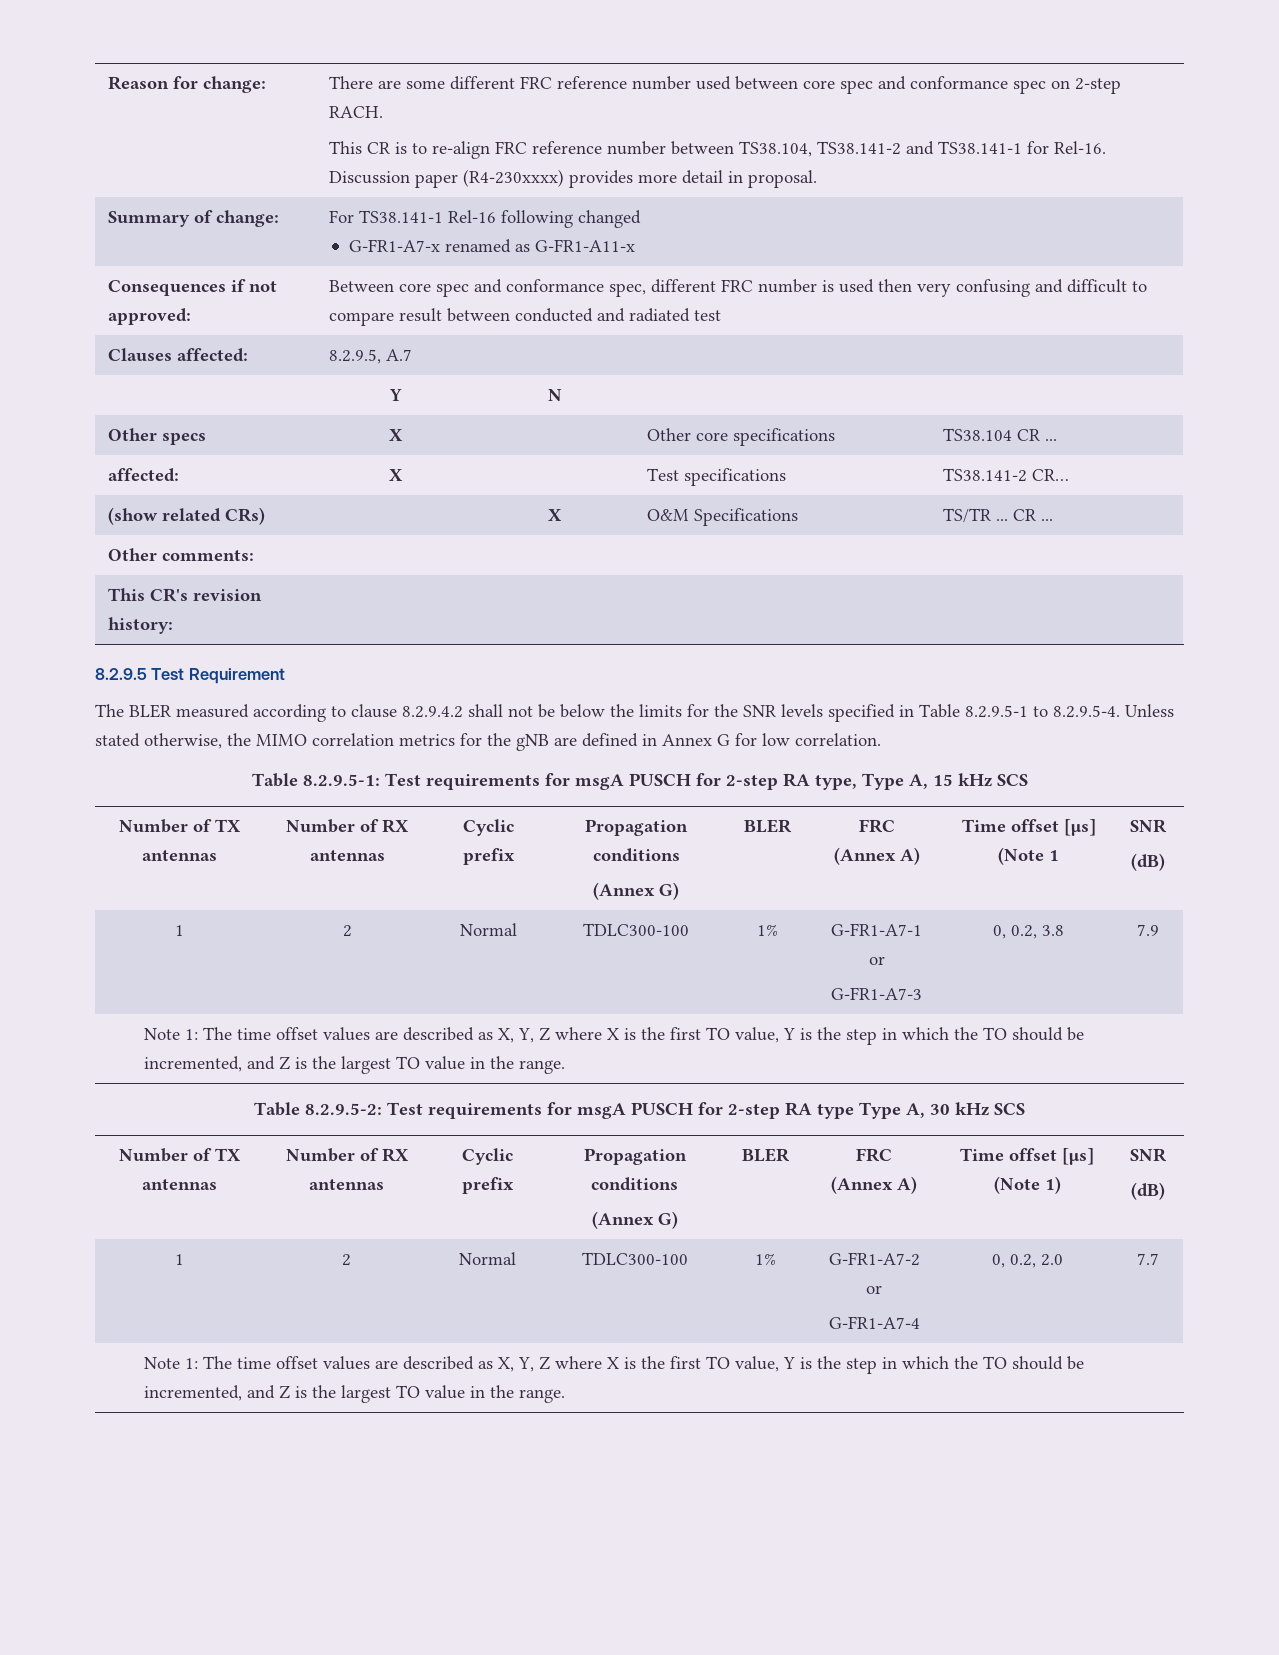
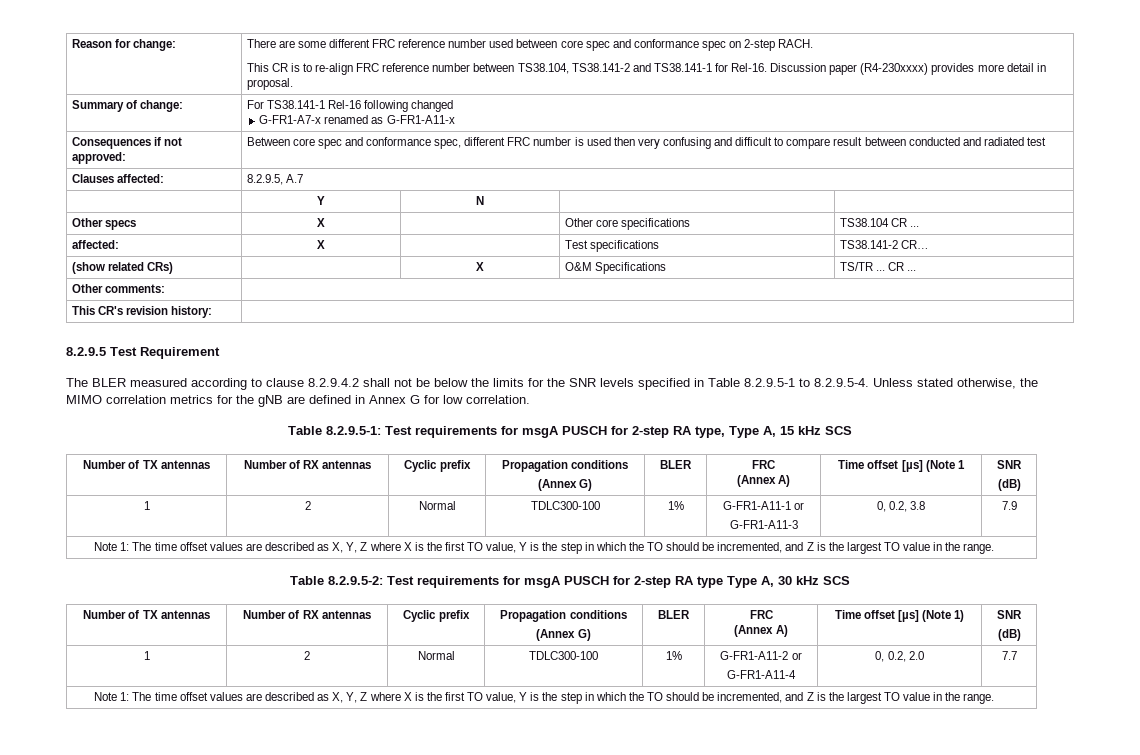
[831,923,922,936] [868,956,885,965] [831,987,922,1000] G-FR1-A7-1 or // G-FR1-A7-3 -> [722,501,805,510] [729,520,798,529] G-FR1-A11-1 or // G-FR1-A11-3
[828,1252,920,1266] [866,1285,882,1294] [828,1316,920,1329] G-FR1-A7-2 or // G-FR1-A7-4 -> [720,651,802,660] [727,670,796,679] G-FR1-A11-2 or // G-FR1-A11-4

